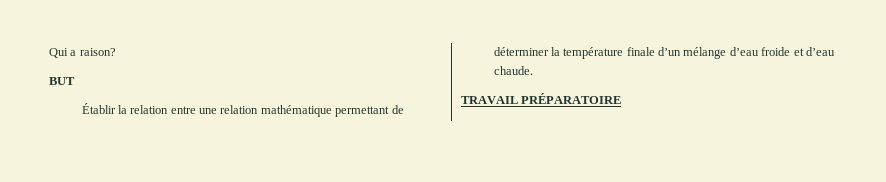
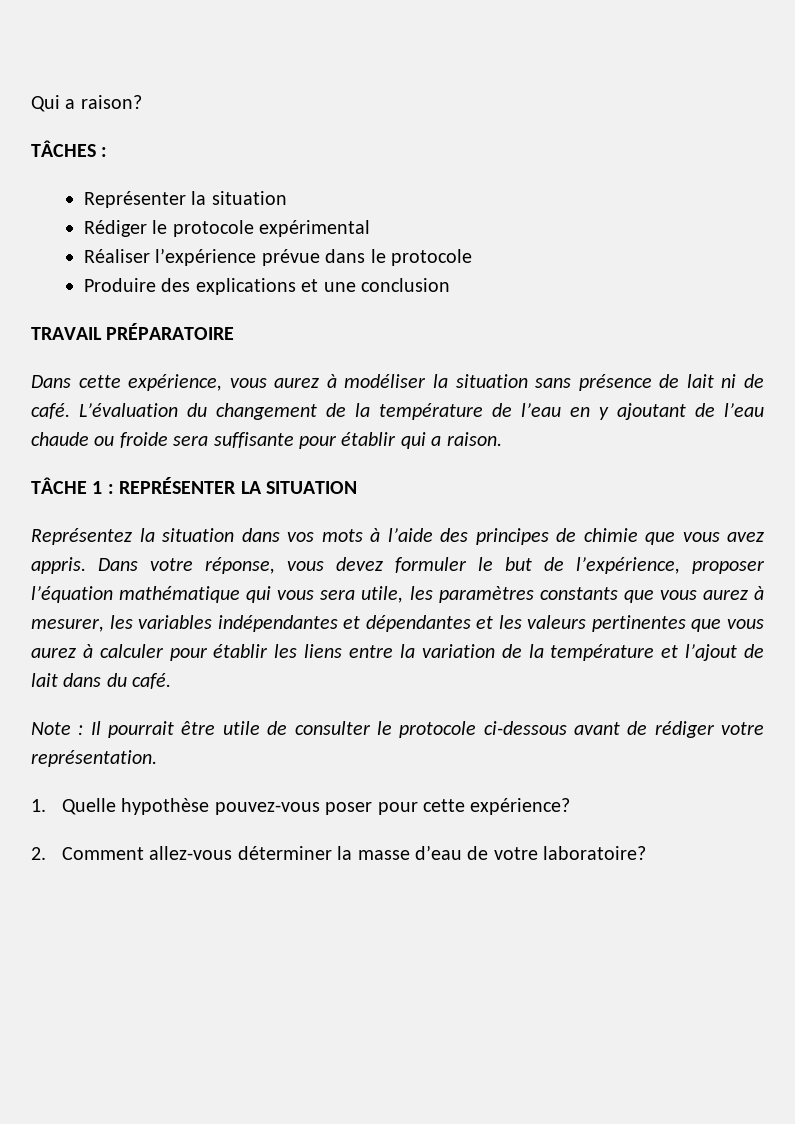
[49,77,75,85] [81,103,404,117] [493,47,835,59] [493,66,533,75] [461,93,622,104] BUT // Établir la relation entre une relation mathématique permettant de déterminer la température finale d’un mélange d’eau froide et d’eau chaude. // TRAVAIL PRÉPARATOIRE -> [31,140,108,157] [83,191,287,208] [83,220,371,237] [83,248,472,266] [83,278,450,295] [31,323,235,340] [31,374,764,391] [31,403,764,420] [31,432,502,449] [31,477,357,494] [31,528,764,545] [31,557,765,574] [31,586,764,603] [31,615,764,632] [31,644,765,661] [31,673,172,689] [31,721,764,738] [31,750,157,767] [31,798,571,815] [31,845,647,860] TÂCHES : // Représenter la situation // Rédiger le protocole expérimental // Réaliser l’expérience prévue dans le protocole // Produire des explications et une conclusion // TRAVAIL PRÉPARATOIRE // Dans cette expérience, vous aurez à modéliser la situation sans présence de lait ni de café. L’évaluation du changement de la température de l’eau en y ajoutant de l’eau chaude ou froide sera suffisante pour établir qui a raison. // TÂCHE 1 : REPRÉSENTER LA SITUATION // Représentez la situation dans vos mots à l’aide des principes de chimie que vous avez appris. Dans votre réponse, vous devez formuler le but de l’expérience, proposer l’équation mathématique qui vous sera utile, les paramètres constants que vous aurez à mesurer, les variables indépendantes et dépendantes et les valeurs pertinentes que vous aurez à calculer pour établir les liens entre la variation de la température et l’ajout de lait dans du café. // Note : Il pourrait être utile de consulter le protocole ci-dessous avant de rédiger votre représentation. // 1. Quelle hypothèse pouvez-vous poser pour cette expérience? // 2. Comment allez-vous déterminer la masse d’eau de votre laboratoire?

